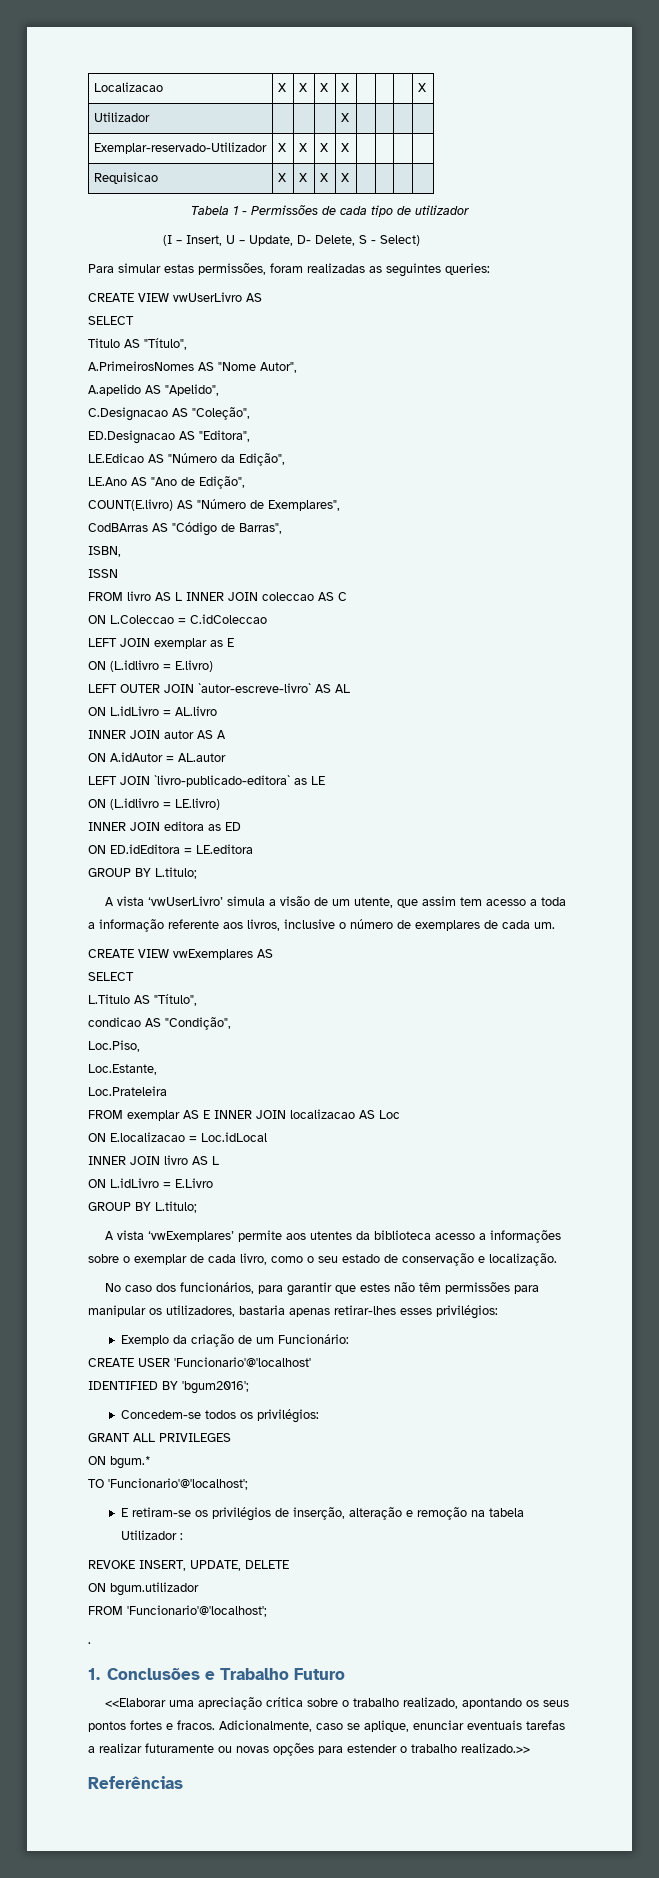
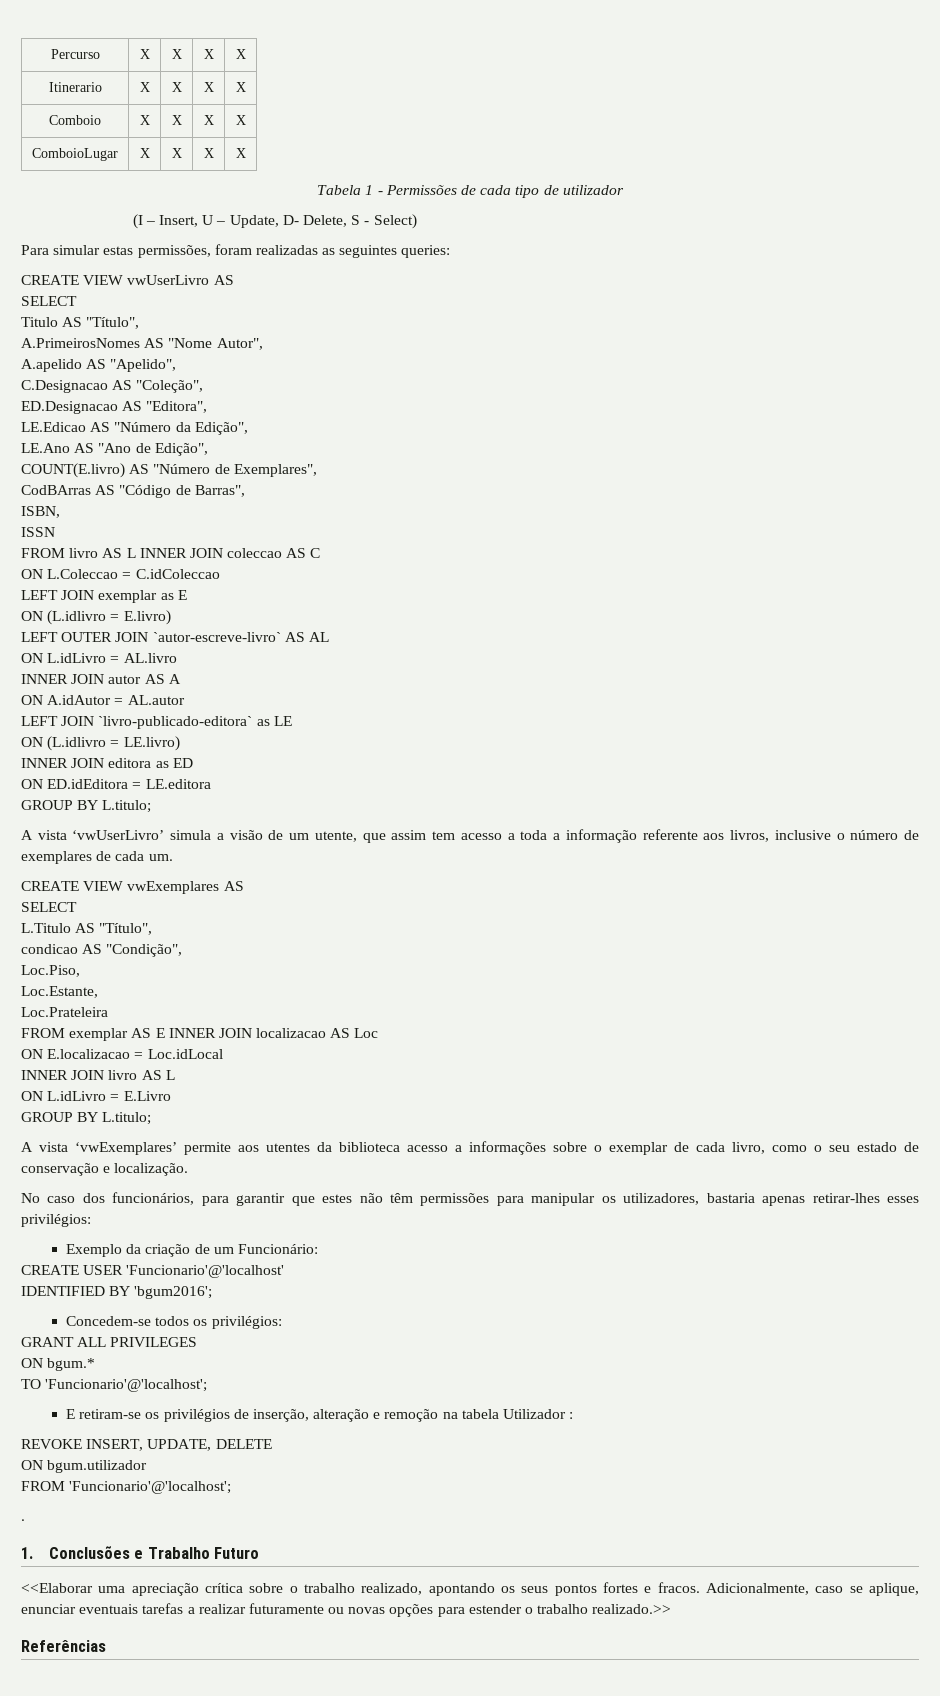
[93,82,163,92] [277,83,286,92] [298,83,307,92] [319,83,328,92] [340,83,349,92] [417,83,426,92] [93,112,150,122] [340,113,349,122] [93,142,267,154] [277,143,286,152] [298,143,307,152] [319,143,328,152] [340,143,349,152] [93,172,158,184] [277,173,286,182] [298,173,307,182] [319,173,328,182] [340,173,349,182] Localizacao | X | X | X | X | | | | X // Utilizador | | | | X | | | | // Exemplar-reservado-Utilizador | X | X | X | X | | | | // Requisicao | X | X | X | X | | | | -> [50,49,100,59] [139,49,150,59] [171,49,182,59] [203,49,214,59] [235,49,246,59] [48,82,102,92] [139,82,150,92] [171,82,182,92] [203,82,214,92] [235,82,246,92] [49,115,101,125] [139,115,150,125] [171,115,182,125] [203,115,214,125] [235,115,246,125] [32,148,118,161] [139,148,150,158] [171,148,182,158] [203,148,214,158] [235,148,246,158] Percurso | X | X | X | X // Itinerario | X | X | X | X // Comboio | X | X | X | X // ComboioLugar | X | X | X | X

